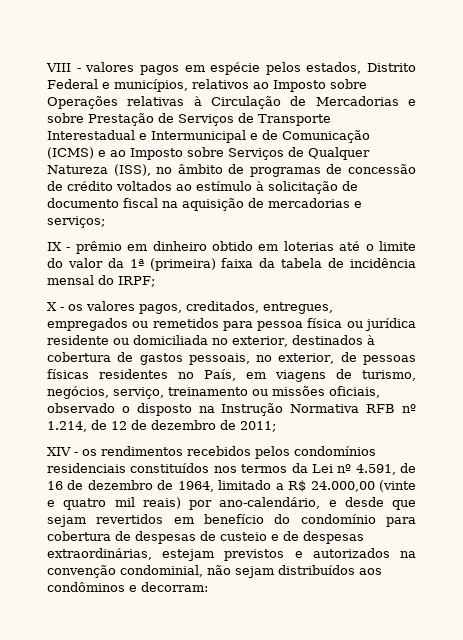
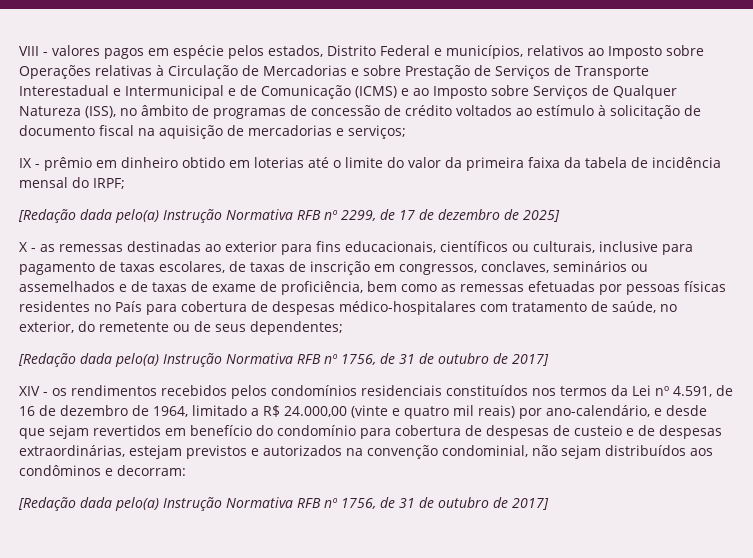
[129,258,216,271] 1ª (primeira) -> [466,157,524,171] primeira
[47,301,333,314] [47,318,416,331] [47,335,375,347] [47,352,416,365] [47,369,416,382] [47,386,380,399] [47,403,416,416] [47,420,276,432] X - os valores pagos, creditados, entregues, empregados ou remetidos para pessoa física ou jurídica residente ou domiciliada no exterior, destinados à cobertura de gastos pessoais, no exterior, de pessoas físicas residentes no País, em viagens de turismo, negócios, serviço, treinamento ou missões oficiais, observado o disposto na Instrução Normativa RFB nº 1.214, de 12 de dezembro de 2011; -> [18,209,560,223] [19,241,693,255] [19,261,648,275] [19,281,726,295] [19,301,677,315] [19,321,343,335] [18,353,549,367] [Redação dada pelo(a) Instrução Normativa RFB nº 2299, de 17 de dezembro de 2025] // X - as remessas destinadas ao exterior para fins educacionais, científicos ou culturais, inclusive para pagamento de taxas escolares, de taxas de inscrição em congressos, conclaves, seminários ou assemelhados e de taxas de exame de proficiência, bem como as remessas efetuadas por pessoas físicas residentes no País para cobertura de despesas médico-hospitalares com tratamento de saúde, no exterior, do remetente ou de seus dependentes; // [Redação dada pelo(a) Instrução Normativa RFB nº 1756, de 31 de outubro de 2017]
(208, 587) none -> [18,497,549,511] // [Redação dada pelo(a) Instrução Normativa RFB nº 1756, de 31 de outubro de 2017]

